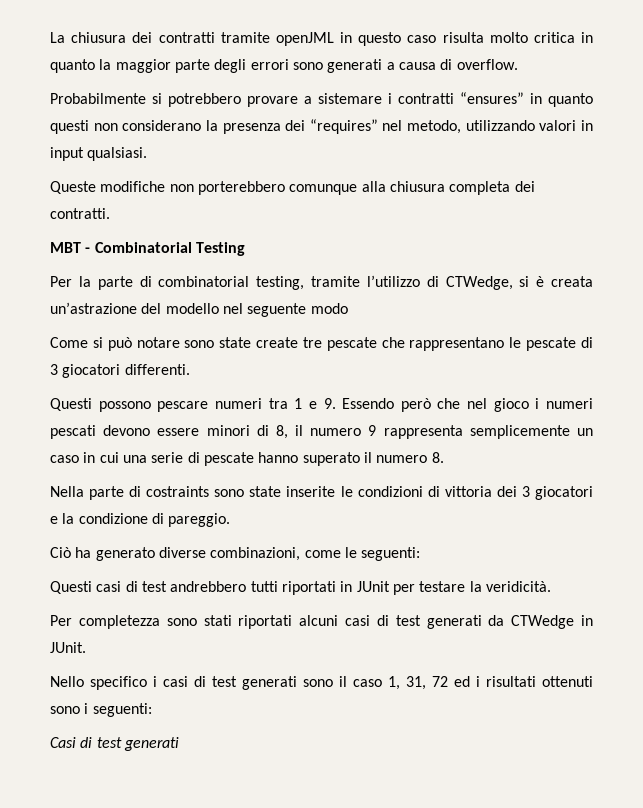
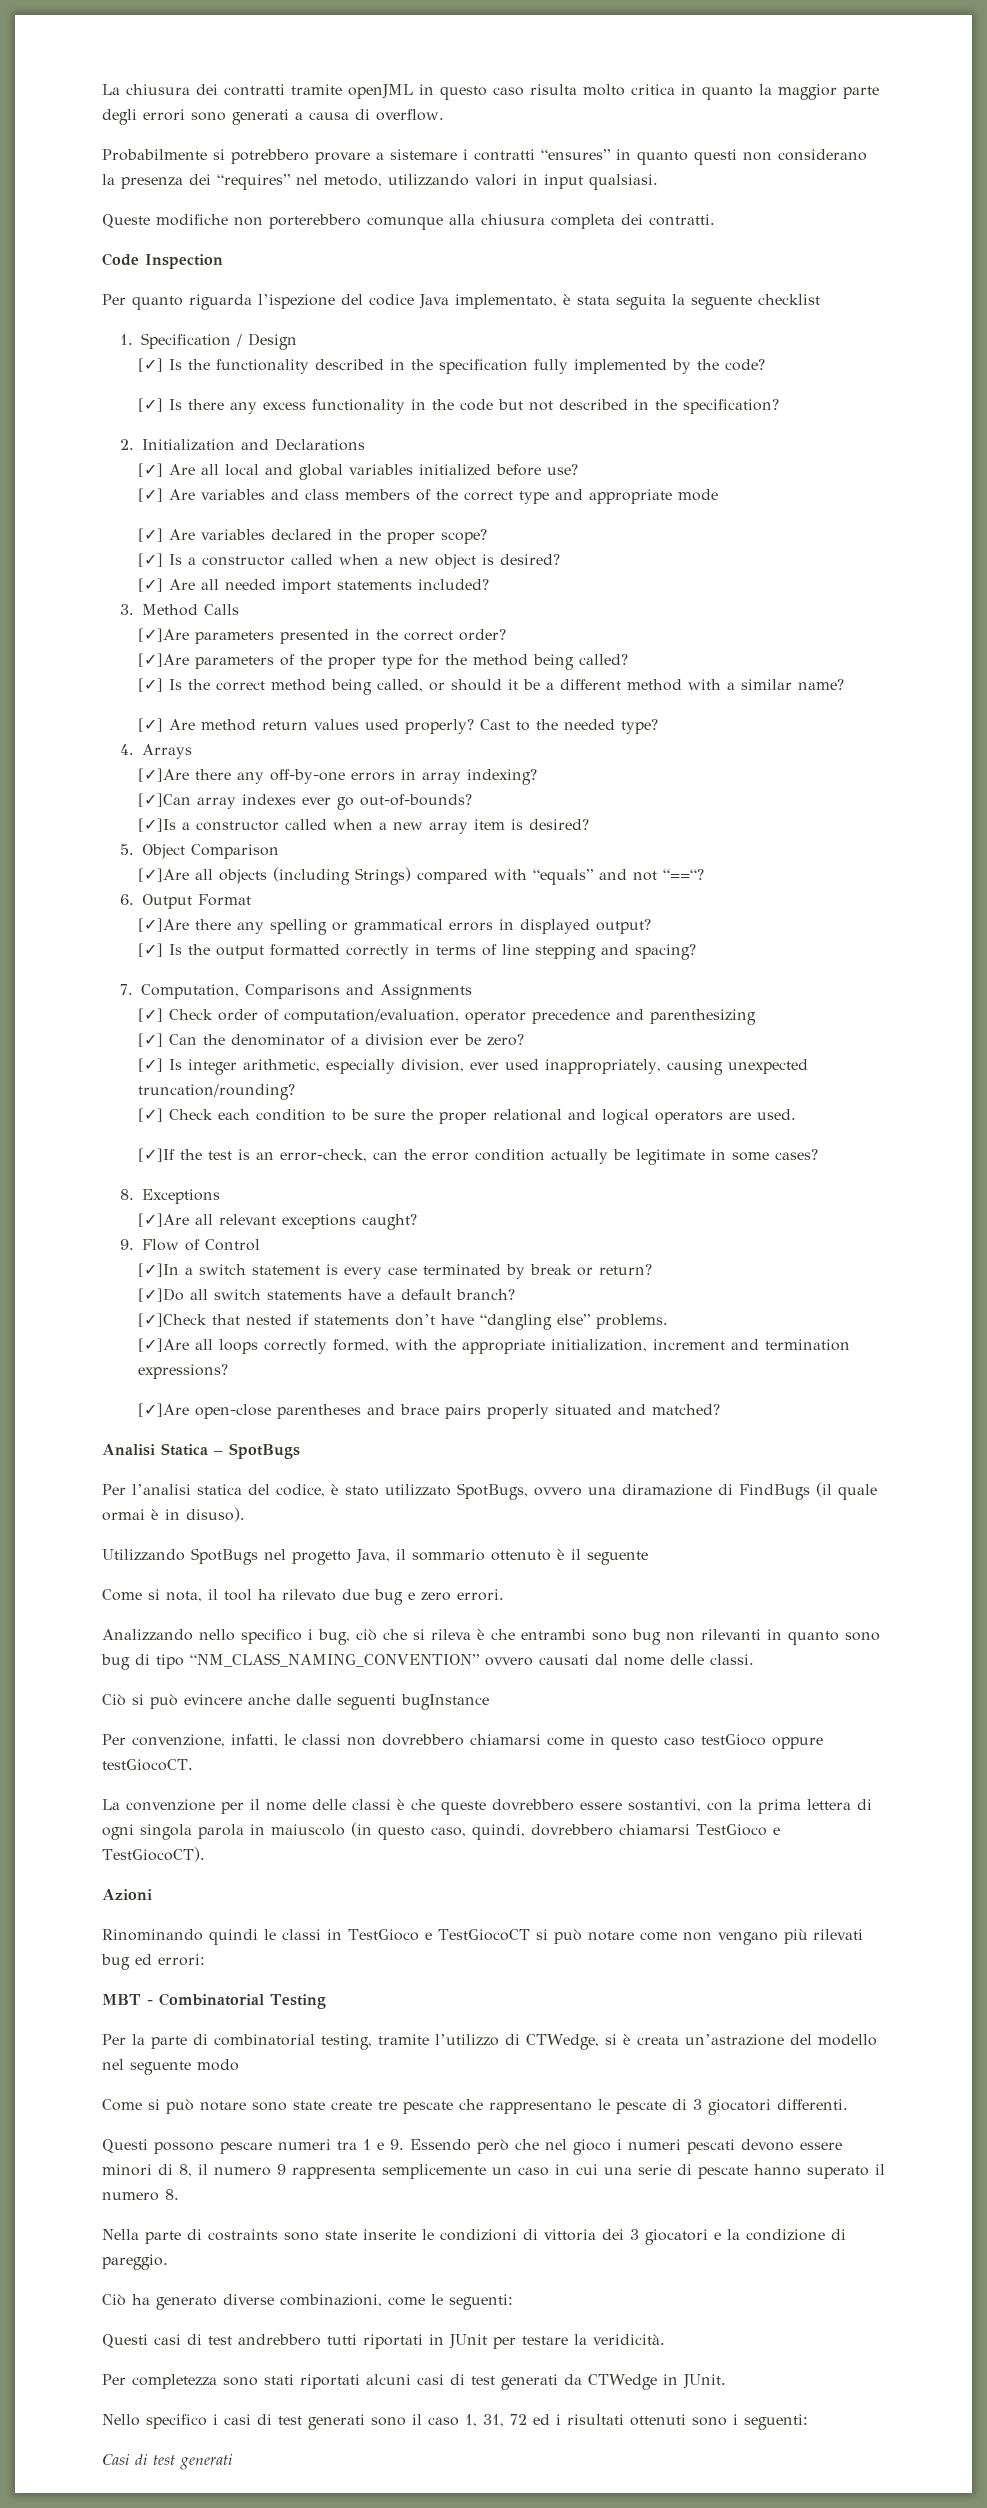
(110, 213) none -> [102,253,223,269] [102,294,820,310] [120,333,298,350] [138,358,766,374] [138,398,780,414] [120,438,366,451] [138,463,579,480] [138,488,719,504] [138,528,488,544] [138,553,561,569] [138,578,490,594] [120,604,240,616] [138,628,507,644] [138,653,629,670] [138,678,845,695] [138,718,659,734] [120,744,193,759] [138,768,538,785] [138,793,473,810] [138,818,590,834] [120,844,280,859] [138,867,705,885] [120,894,252,909] [138,918,652,935] [138,943,697,960] [120,984,473,1000] [138,1008,757,1025] [138,1033,525,1047] [138,1058,809,1075] [138,1084,296,1100] [138,1108,797,1125] [138,1148,819,1165] [120,1189,221,1204] [138,1213,418,1230] [120,1239,261,1251] [138,1263,653,1279] [138,1288,516,1302] [138,1313,669,1330] [138,1338,851,1354] [138,1364,229,1379] [138,1403,721,1419] [102,1443,300,1459] [102,1482,877,1500] [102,1507,245,1522] [102,1548,648,1565] [102,1589,504,1605] [102,1629,880,1645] [101,1653,754,1670] [102,1694,489,1710] [102,1734,823,1750] [102,1759,193,1771] [102,1799,872,1815] [102,1822,780,1840] [102,1847,205,1862] [102,1889,152,1900] [102,1929,863,1945] [101,1954,205,1970] // Code Inspection // Per quanto riguarda l’ispezione del codice Java implementato, è stata seguita la seguente checklist // 1. Specification / Design // [✓] Is the functionality described in the specification fully implemented by the code? // [✓] Is there any excess functionality in the code but not described in the specification? // 2. Initialization and Declarations // [✓] Are all local and global variables initialized before use? // [✓] Are variables and class members of the correct type and appropriate mode // [✓] Are variables declared in the proper scope? // [✓] Is a constructor called when a new object is desired? // [✓] Are all needed import statements included? // 3. Method Calls // [✓]Are parameters presented in the correct order? // [✓]Are parameters of the proper type for the method being called? // [✓] Is the correct method being called, or should it be a different method with a similar name? // [✓] Are method return values used properly? Cast to the needed type? // 4. Arrays // [✓]Are there any off-by-one errors in array indexing? // [✓]Can array indexes ever go out-of-bounds? // [✓]Is a constructor called when a new array item is desired? // 5. Object Comparison // [✓]Are all objects (including Strings) compared with “equals” and not “==“? // 6. Output Format // [✓]Are there any spelling or grammatical errors in displayed output? // [✓] Is the output formatted correctly in terms of line stepping and spacing? // 7. Computation, Comparisons and Assignments // [✓] Check order of computation/evaluation, operator precedence and parenthesizing // [✓] Can the denominator of a division ever be zero? // [✓] Is integer arithmetic, especially division, ever used inappropriately, causing unexpected truncation/rounding? // [✓] Check each condition to be sure the proper relational and logical operators are used. // [✓]If the test is an error-check, can the error condition actually be legitimate in some cases? // 8. Exceptions // [✓]Are all relevant exceptions caught? // 9. Flow of Control // [✓]In a switch statement is every case terminated by break or return? // [✓]Do all switch statements have a default branch? // [✓]Check that nested if statements don’t have “dangling else” problems. // [✓]Are all loops correctly formed, with the appropriate initialization, increment and termination expressions? // [✓]Are open-close parentheses and brace pairs properly situated and matched? // Analisi Statica – SpotBugs // Per l’analisi statica del codice, è stato utilizzato SpotBugs, ovvero una diramazione di FindBugs (il quale ormai è in disuso). // Utilizzando SpotBugs nel progetto Java, il sommario ottenuto è il seguente // Come si nota, il tool ha rilevato due bug e zero errori. // Analizzando nello specifico i bug, ciò che si rileva è che entrambi sono bug non rilevanti in quanto sono bug di tipo “NM_CLASS_NAMING_CONVENTION” ovvero causati dal nome delle classi. // Ciò si può evincere anche dalle seguenti bugInstance // Per convenzione, infatti, le classi non dovrebbero chiamarsi come in questo caso testGioco oppure testGiocoCT. // La convenzione per il nome delle classi è che queste dovrebbero essere sostantivi, con la prima lettera di ogni singola parola in maiuscolo (in questo caso, quindi, dovrebbero chiamarsi TestGioco e TestGiocoCT). // Azioni // Rinominando quindi le classi in TestGioco e TestGiocoCT si può notare come non vengano più rilevati bug ed errori:

